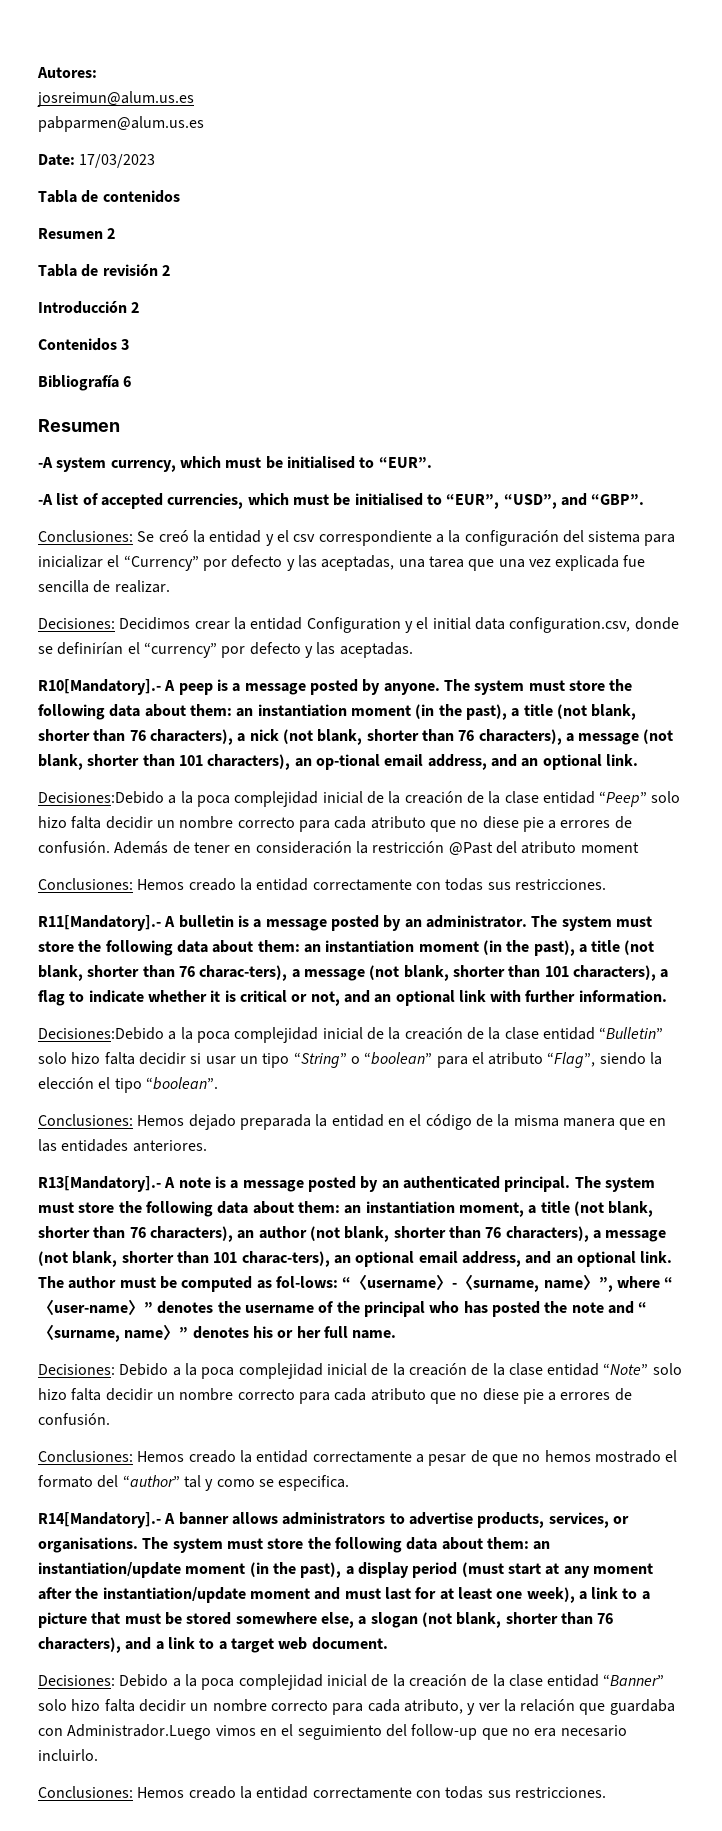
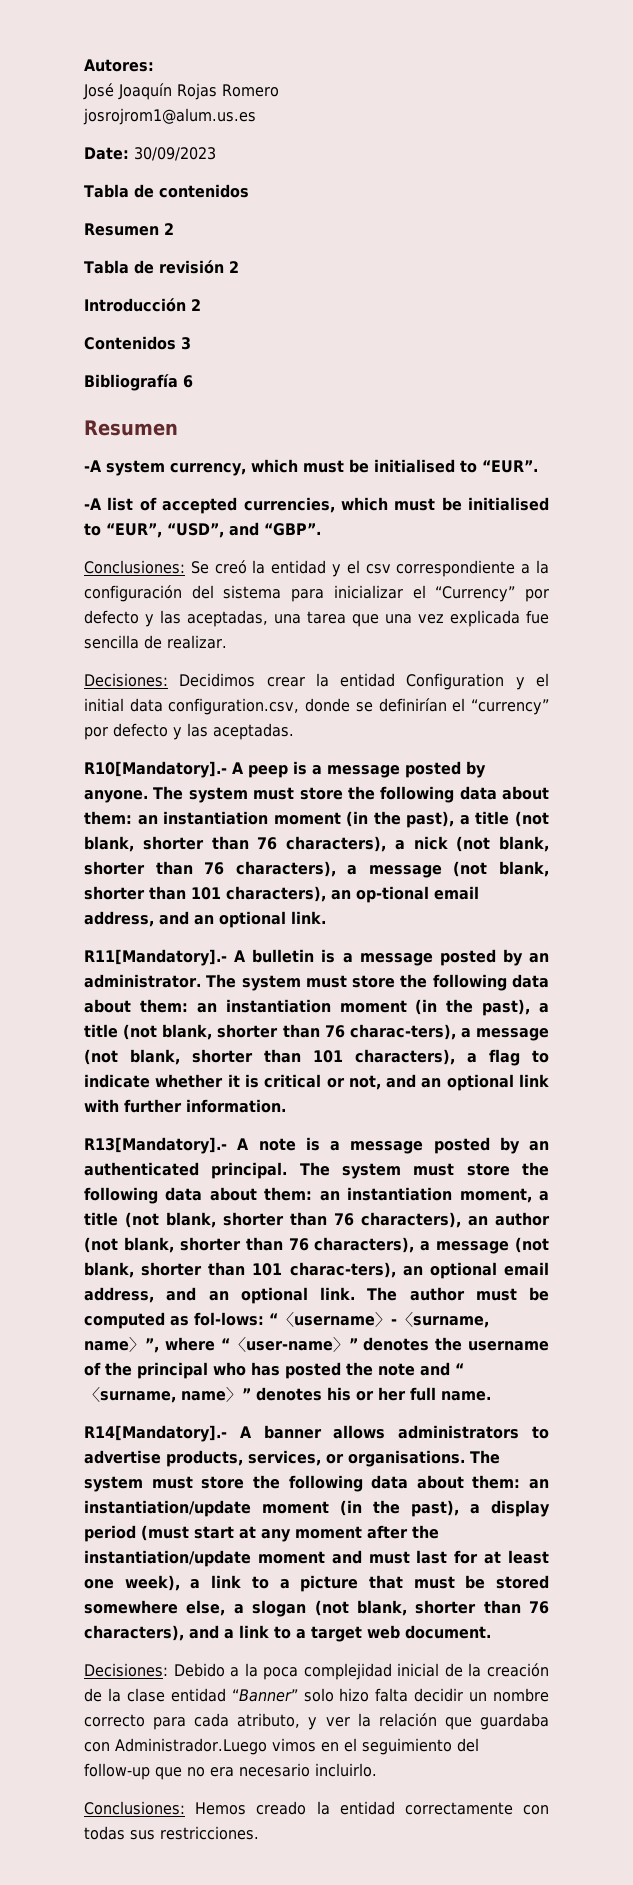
[37,91,194,107] [38,116,204,132] josreimun@alum.us.es // pabparmen@alum.us.es -> [83,83,279,100] [83,108,256,125] José Joaquín Rojas Romero // josrojrom1@alum.us.es
[79,154,156,168] 17/03/2023 -> [134,147,216,161] 30/09/2023
[38,791,681,807] [38,816,632,832] [38,841,639,856] [38,878,606,891] // Decisiones:Debido a la poca complejidad inicial de la creación de la clase entidad “Peep” solo hizo falta decidir un nombre correcto para cada atributo que no diese pie a errores de confusión. Además de tener en consideración la restricción @Past del atributo moment // Conclusiones: Hemos creado la entidad correctamente con todas sus restricciones. -> (326, 917) none
[38,1027,664,1043] [38,1052,663,1068] [38,1077,218,1093] [38,1114,667,1130] [38,1139,207,1152] // Decisiones:Debido a la poca complejidad inicial de la creación de la clase entidad “Bulletin” solo hizo falta decidir si usar un tipo “String” o “boolean” para el atributo “Flag”, siendo la elección el tipo “boolean”. // Conclusiones: Hemos dejado preparada la entidad en el código de la misma manera que en las entidades anteriores. -> (286, 1106) none
[38,1363,682,1379] [38,1388,632,1404] [38,1413,110,1425] [38,1450,678,1466] [38,1475,350,1491] // Decisiones: Debido a la poca complejidad inicial de la creación de la clase entidad “Note” solo hizo falta decidir un nombre correcto para cada atributo que no diese pie a errores de confusión. // Conclusiones: Hemos creado la entidad correctamente a pesar de que no hemos mostrado el formato del “author” tal y como se especifica. -> (491, 1396) none

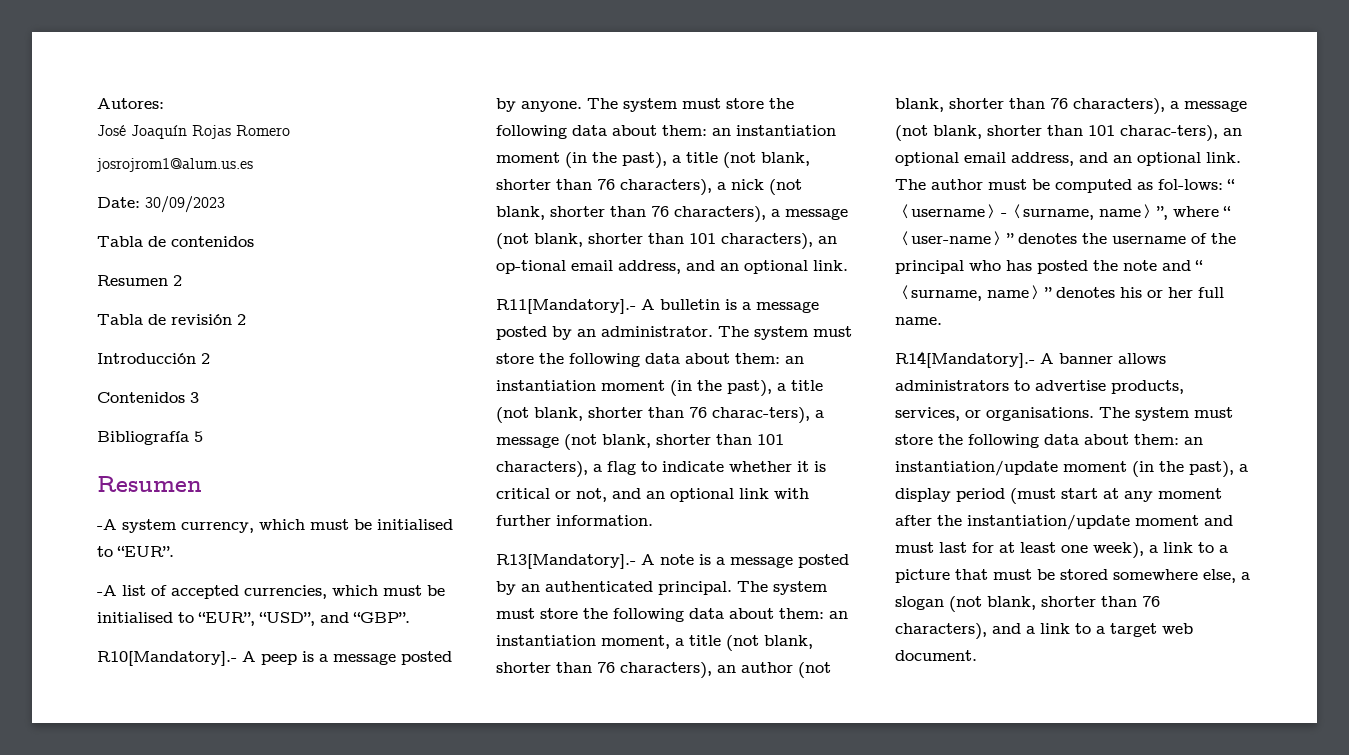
[183,375,193,388] 6 -> [194,431,203,442] 5
[84,560,549,577] [84,585,549,602] [84,610,549,627] [84,635,227,649] [84,673,549,690] [84,698,549,715] [84,723,294,740] // Conclusiones: Se creó la entidad y el csv correspondiente a la configuración del sistema para inicializar el “Currency” por defecto y las aceptadas, una tarea que una vez explicada fue sencilla de realizar. // Decisiones: Decidimos crear la entidad Configuration y el initial data configuration.csv, donde se definirían el “currency” por defecto y las aceptadas. -> (410, 617) none
[84,1663,549,1680] [84,1688,549,1702] [84,1713,549,1730] [84,1738,479,1755] [84,1763,377,1780] [84,1801,549,1815] [84,1826,259,1840] // Decisiones: Debido a la poca complejidad inicial de la creación de la clase entidad “Banner” solo hizo falta decidir un nombre correcto para cada atributo, y ver la relación que guardaba con Administrador.Luego vimos en el seguimiento del follow-up que no era necesario incluirlo. // Conclusiones: Hemos creado la entidad correctamente con todas sus restricciones. -> (977, 655) none

